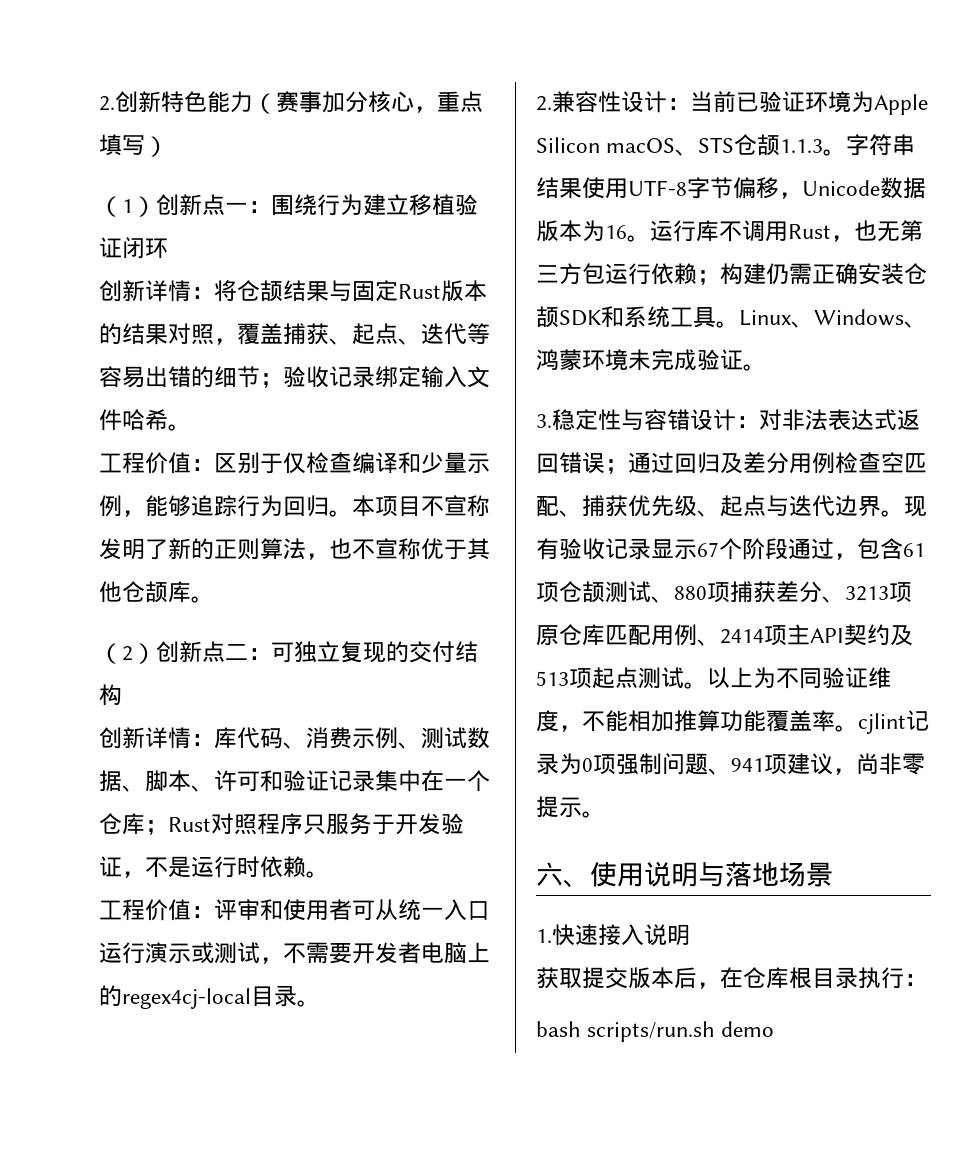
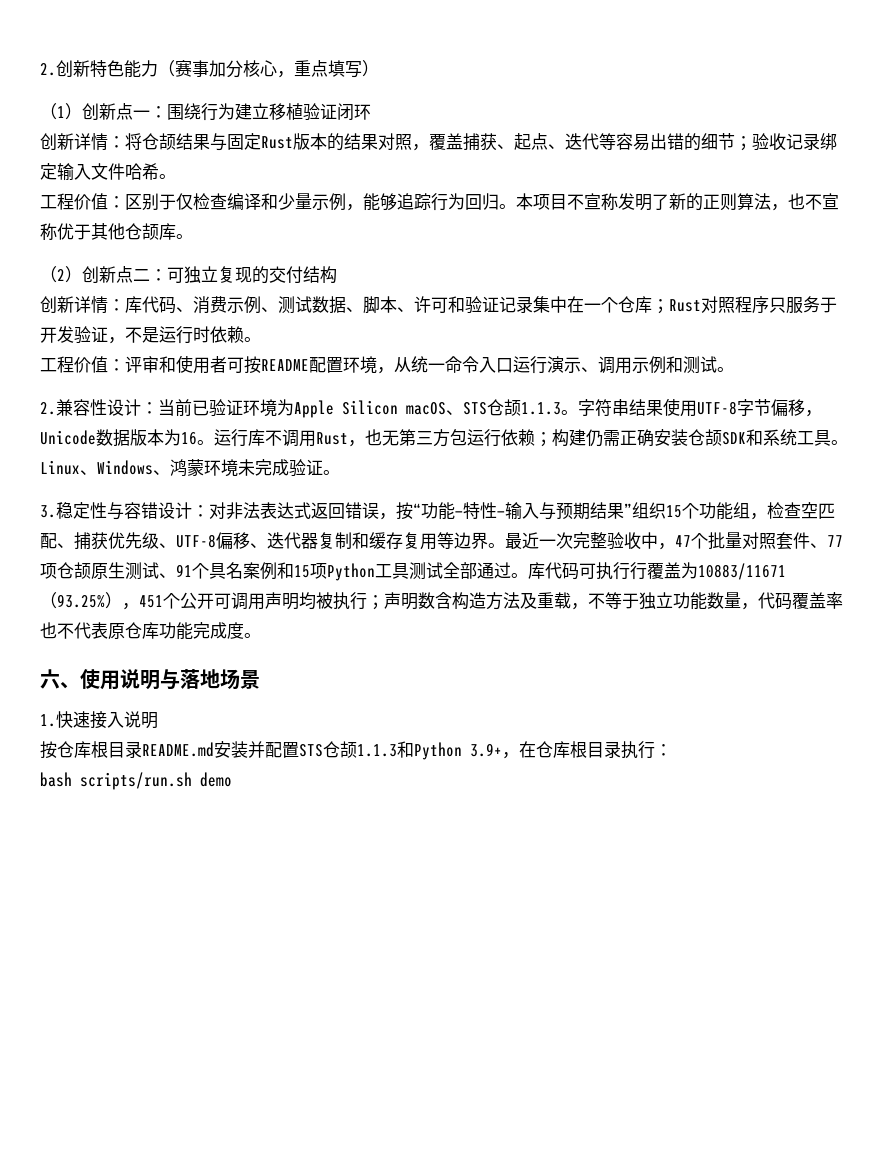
[375,899,490,921] [99,942,490,964] [99,985,297,1009] 从统一入口运行演示或测试，不需要开发者电脑上的regex4cj-local目录 -> [244,356,717,374] 按README配置环境，从统一命令入口运行演示、调用示例和测试
[605,452,835,474] ；通过回归及差分用例 -> [379,502,767,520] ，按“功能—特性—输入与预期结果”组织15个功能组，
[720,495,927,517] [536,538,925,560] [536,581,912,603] [536,624,913,646] [536,667,891,689] [536,710,929,734] [536,753,925,775] [536,796,582,818] 起点与迭代边界。现有验收记录显示67个阶段通过，包含61项仓颉测试、880项捕获差分、3213项原仓库匹配用例、2414项主API契约及513项起点测试。以上为不同验证维度，不能相加推算功能覆盖率。cjlint记录为0项强制问题、941项建议，尚非零提示 -> [176,532,843,550] [40,562,786,581] [40,592,843,610] [40,622,244,640] UTF-8偏移、迭代器复制和缓存复用等边界。最近一次完整验收中，47个批量对照套件、77项仓颉原生测试、91个具名案例和15项Python工具测试全部通过。库代码可执行行覆盖为10883/11671（93.25%），451个公开可调用声明均被执行；声明数含构造方法及重载，不等于独立功能数量，代码覆盖率也不代表原仓库功能完成度
[536,967,697,989] 获取提交版本后 -> [40,741,502,760] 按仓库根目录README.md安装并配置STS仓颉1.1.3和Python 3.9+

